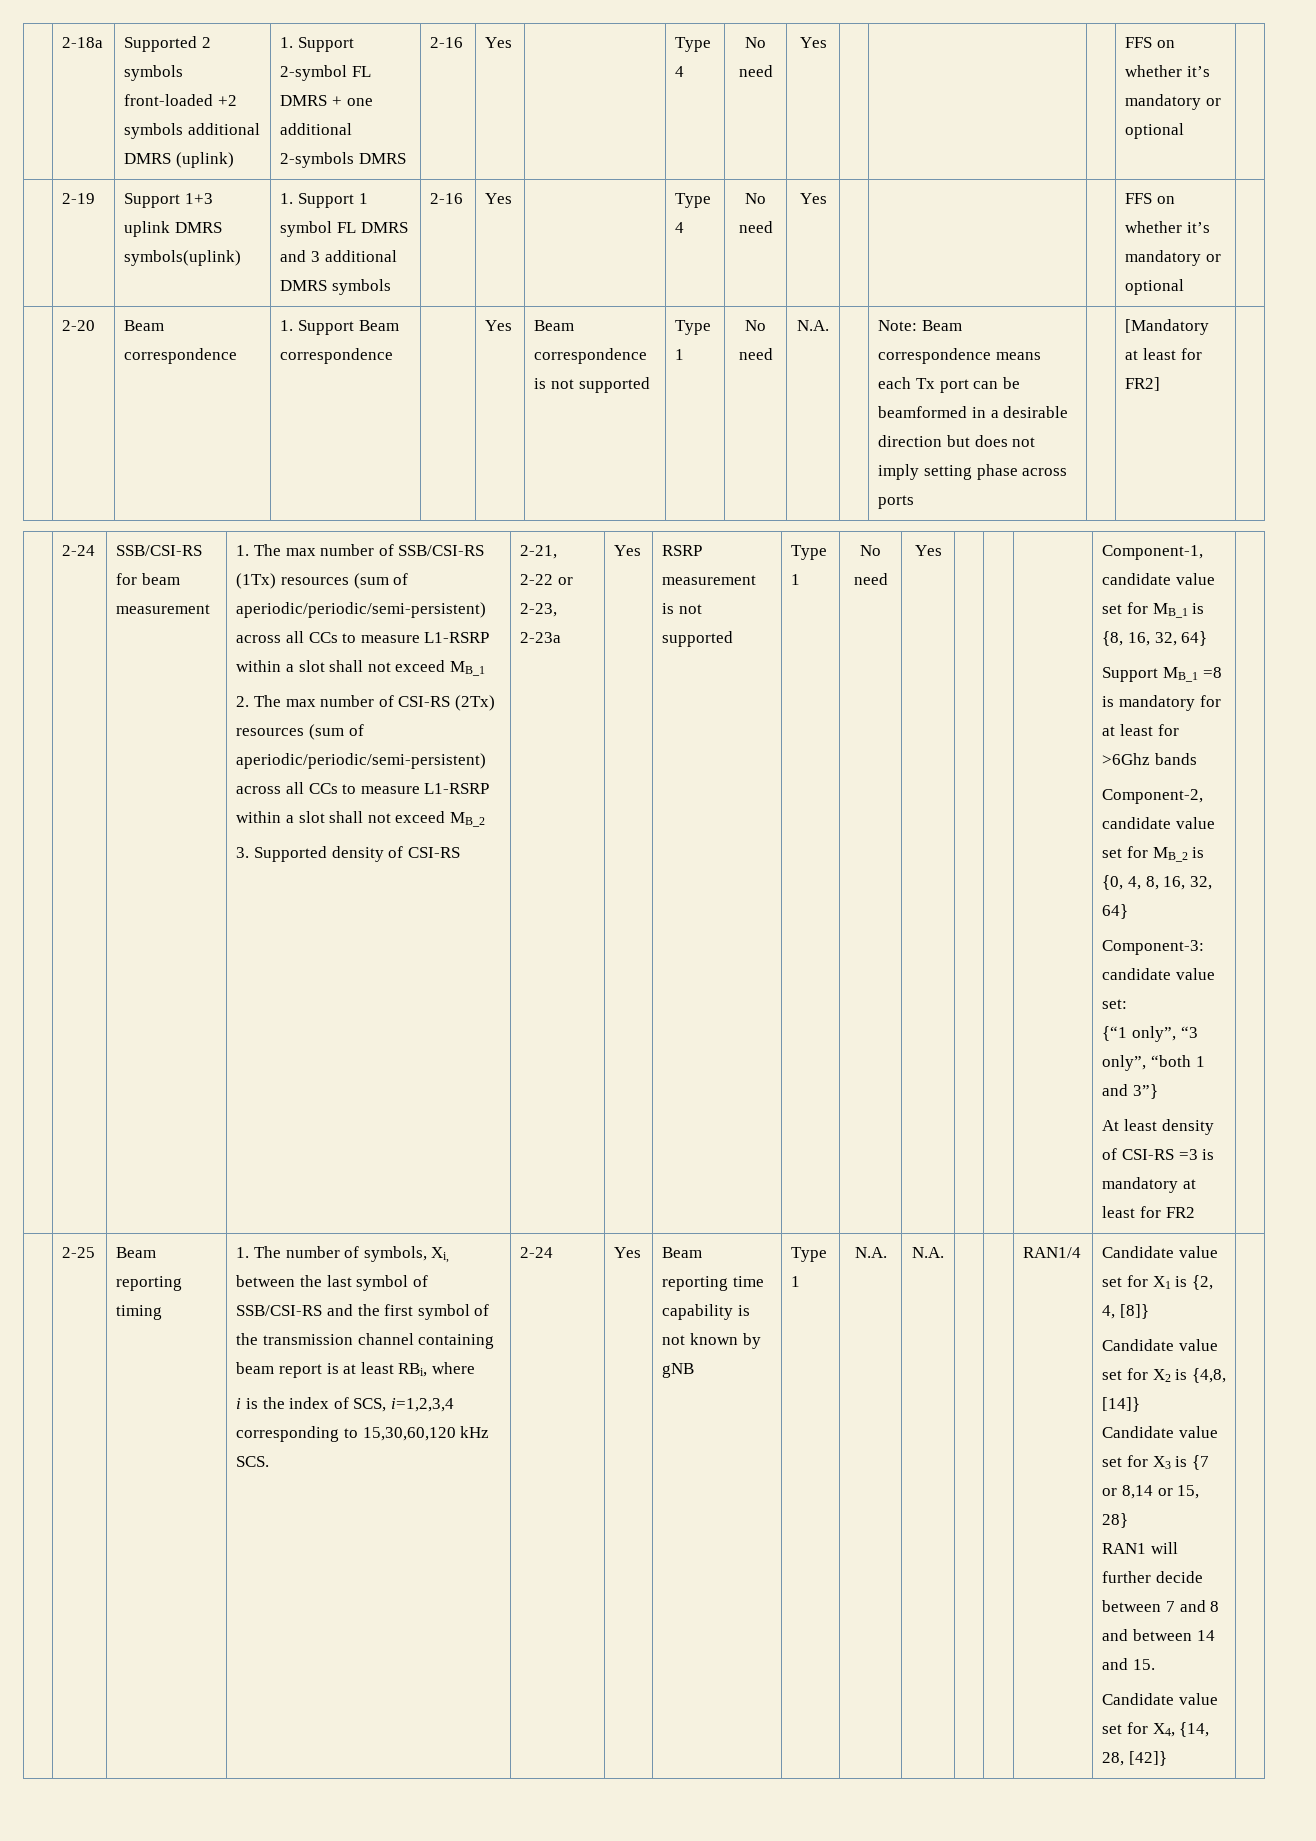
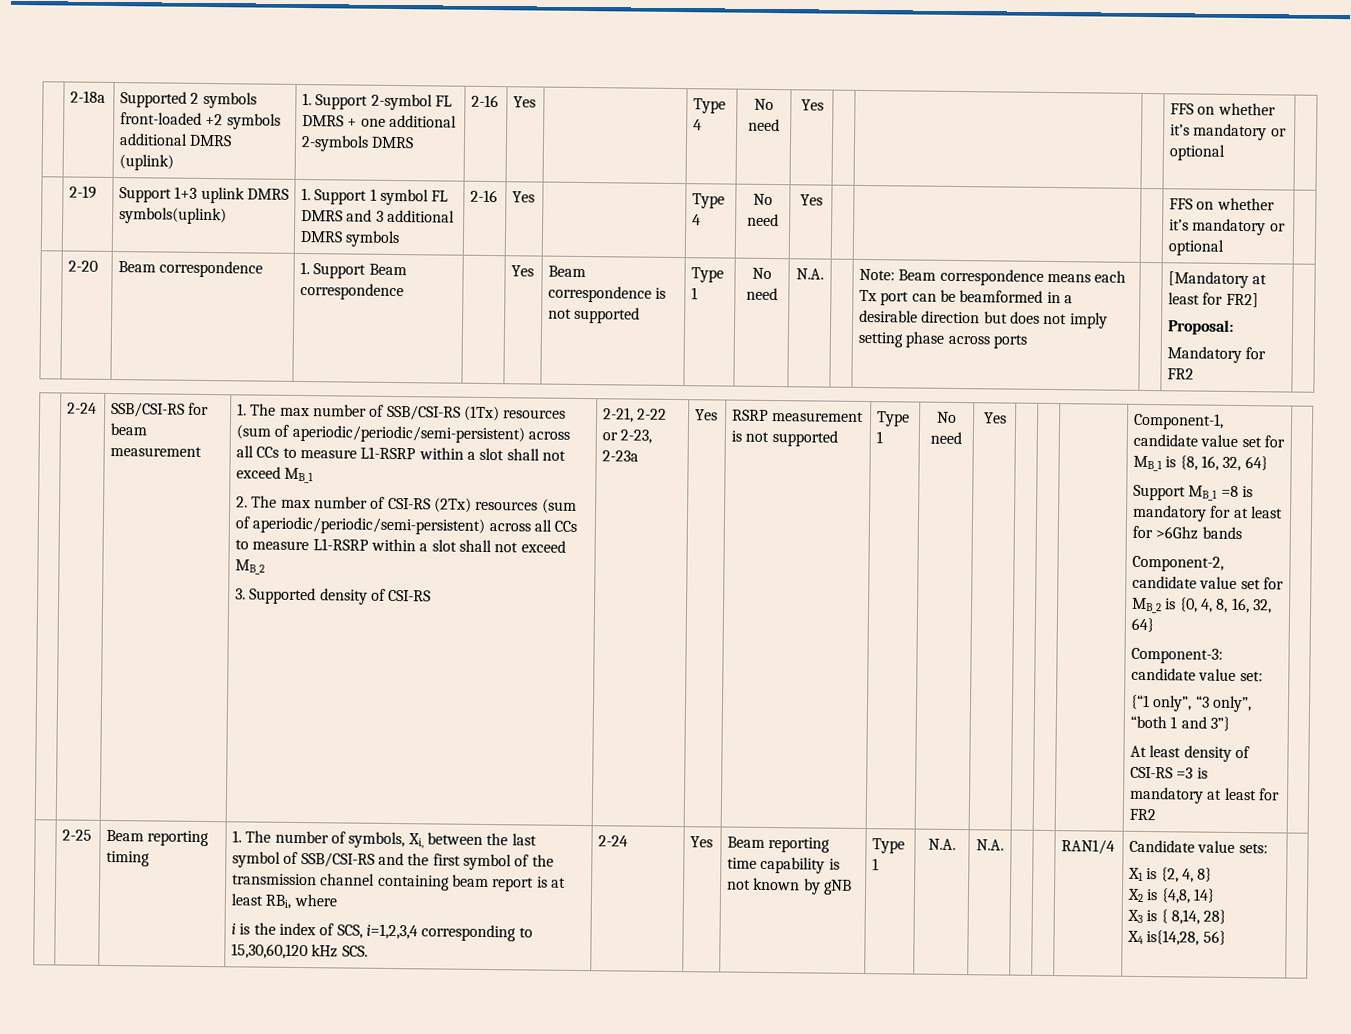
(1161, 384) none -> [1166,319,1234,335] [1166,346,1267,364] [1166,368,1194,380] // Proposal: // Mandatory for FR2
[1102,1275,1148,1287] set for -> [1238,843,1268,854] sets: //
[1119,1304,1149,1319] [1102,1339,1218,1351] [1102,1368,1226,1383] [1102,1397,1141,1412] [1102,1426,1218,1438] [1102,1455,1209,1470] [1102,1485,1200,1499] [1102,1513,1129,1528] [1102,1542,1178,1554] [1102,1571,1203,1583] [1102,1600,1220,1612] [1102,1629,1215,1641] [1102,1658,1155,1670] [1102,1693,1218,1705] [1102,1722,1210,1737] [1102,1751,1167,1766] [8]} // Candidate value set for X2 is {4,8, [14]} // Candidate value set for X3 is {7 or 8,14 or 15, 28} // RAN1 will further decide between 7 and 8 and between 14 and 15. // Candidate value set for X4, {14, 28, [42]} -> [1197,867,1213,882] [1126,888,1215,904] [1126,909,1227,925] [1126,930,1226,946] 8} // X2 is {4,8, 14} // X3 is { 8,14, 28} // X4 is{14,28, 56}

